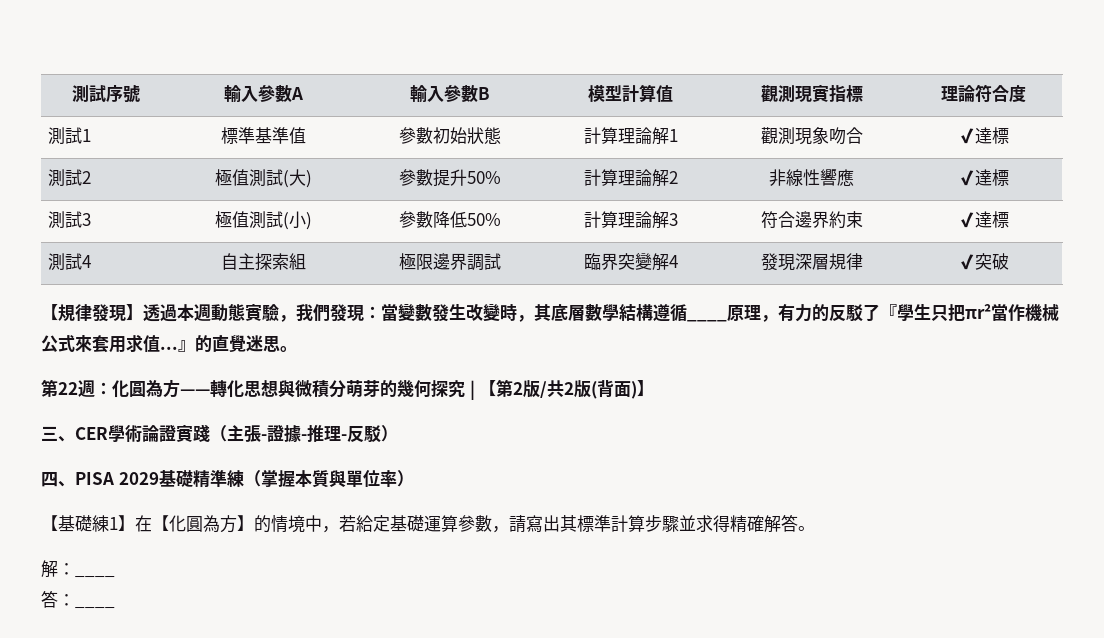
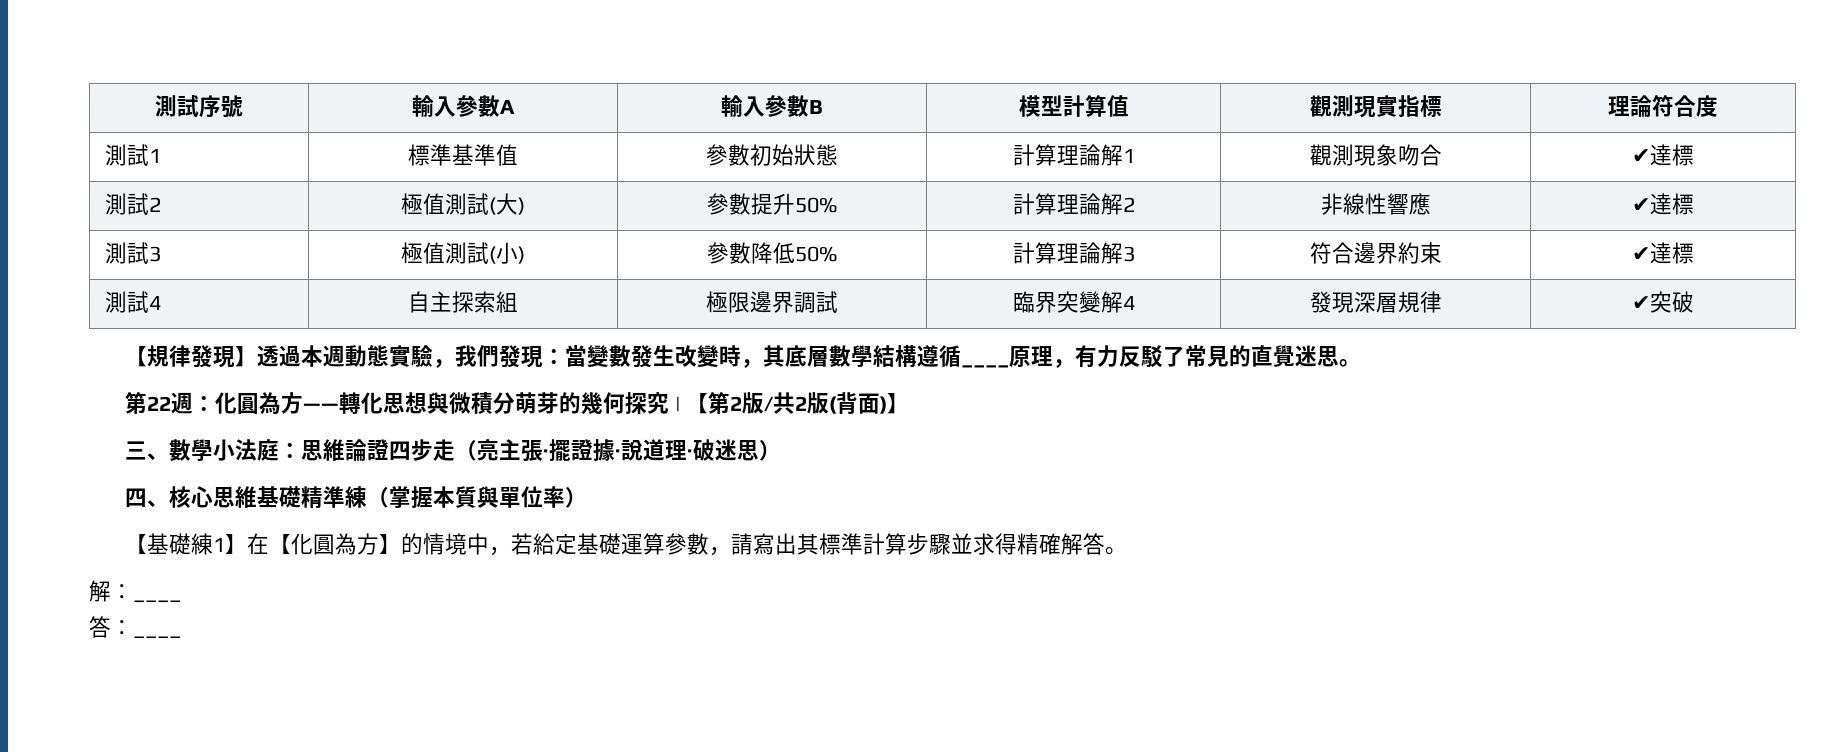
[812,304,1059,322] [41,334,195,353] 的反駁了『學生只把πr²當作機械公式來套用求值...』 -> [1118,345,1229,368] 反駁了常見
[75,425,381,443] CER學術論證實踐（主張-證據-推理-反駁 -> [168,439,759,462] 數學小法庭：思維論證四步走（亮主張·擺證據·說道理·破迷思
[75,472,159,485] PISA 2029 -> [168,486,257,508] 核心思維

